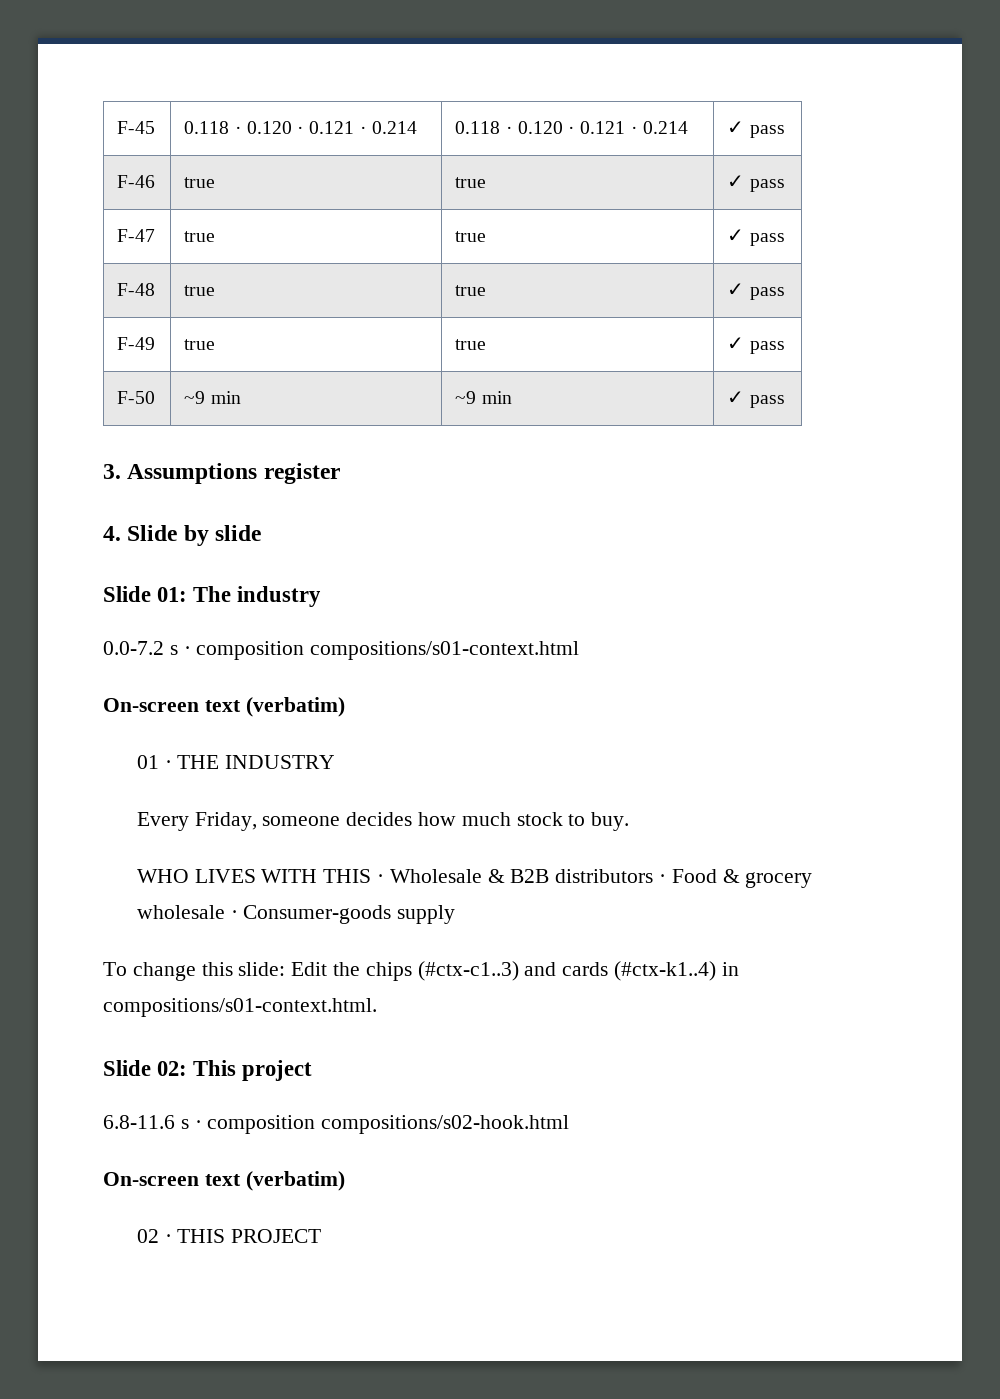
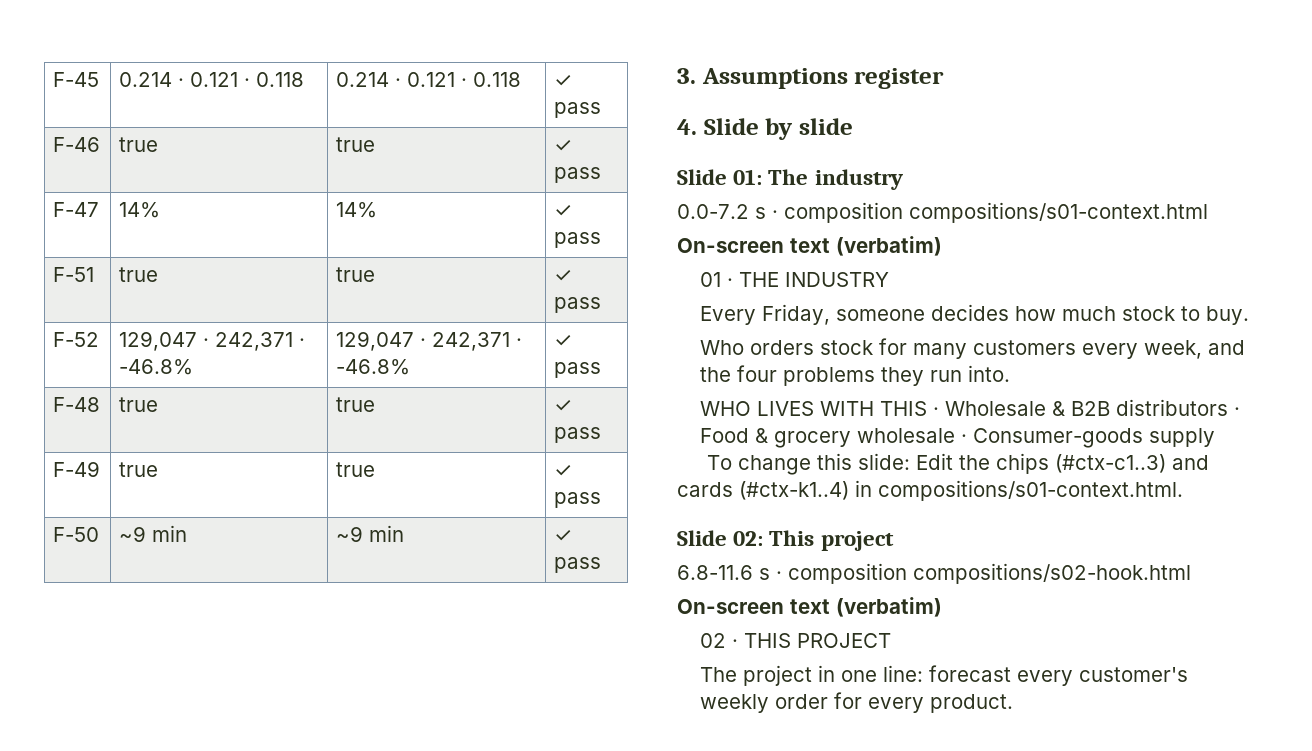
[184,121,417,134] [455,121,688,134] 0.118 · 0.120 · 0.121 · 0.214 | 0.118 · 0.120 · 0.121 · 0.214 -> [119,72,305,87] [336,72,522,87] 0.214 · 0.121 · 0.118 | 0.214 · 0.121 · 0.118
[184,231,216,242] [455,231,487,242] [727,229,785,246] | true | true | ✓ pass -> [119,202,161,218] [336,202,378,218] [554,205,573,217] [554,232,602,248] [53,267,95,282] [119,267,159,282] [336,267,376,282] [554,270,573,282] [554,297,602,313] [53,332,100,347] [119,331,306,351] [119,359,194,375] [336,331,523,351] [336,359,411,375] [554,335,573,347] [554,362,602,378] | 14% | 14% | ✓ pass // F-51 | true | true | ✓ pass // F-52 | 129,047 · 242,371 · -46.8% | 129,047 · 242,371 · -46.8% | ✓ pass
(630, 821) none -> [700,338,1246,359] [700,365,1011,386] // Who orders stock for many customers every week, and the four problems they run into.
(322, 1236) none -> [700,665,1189,686] [700,692,1014,713] // The project in one line: forecast every customer's weekly order for every product.

